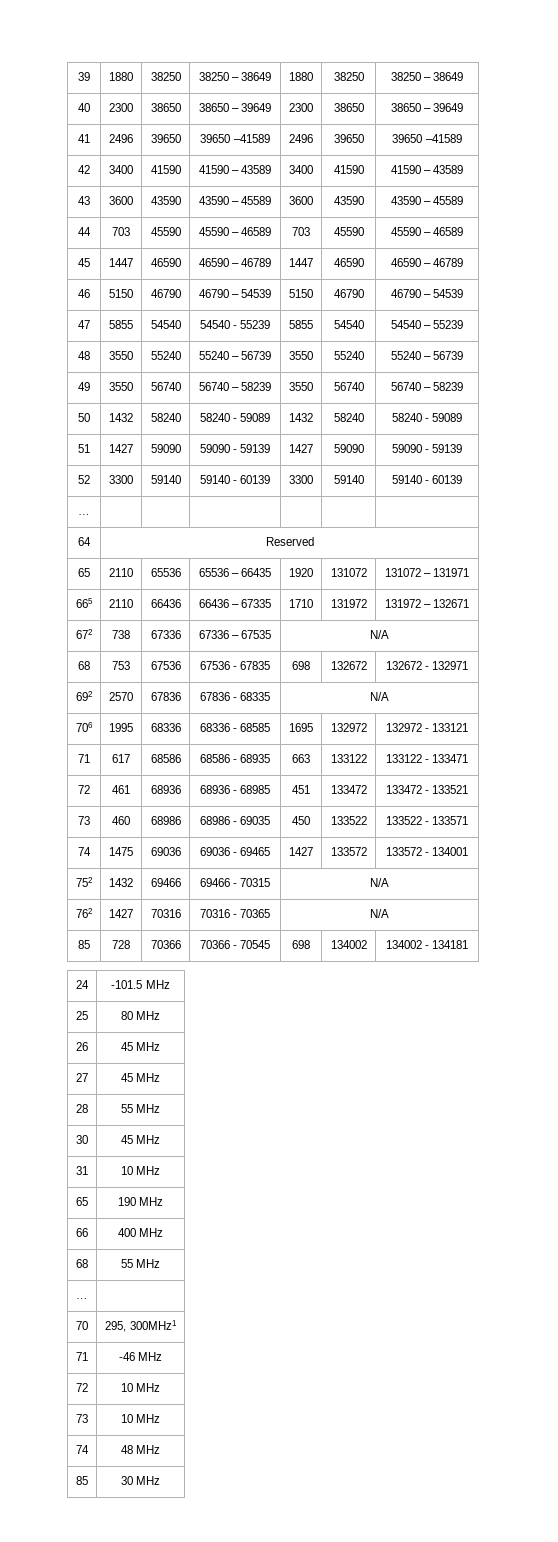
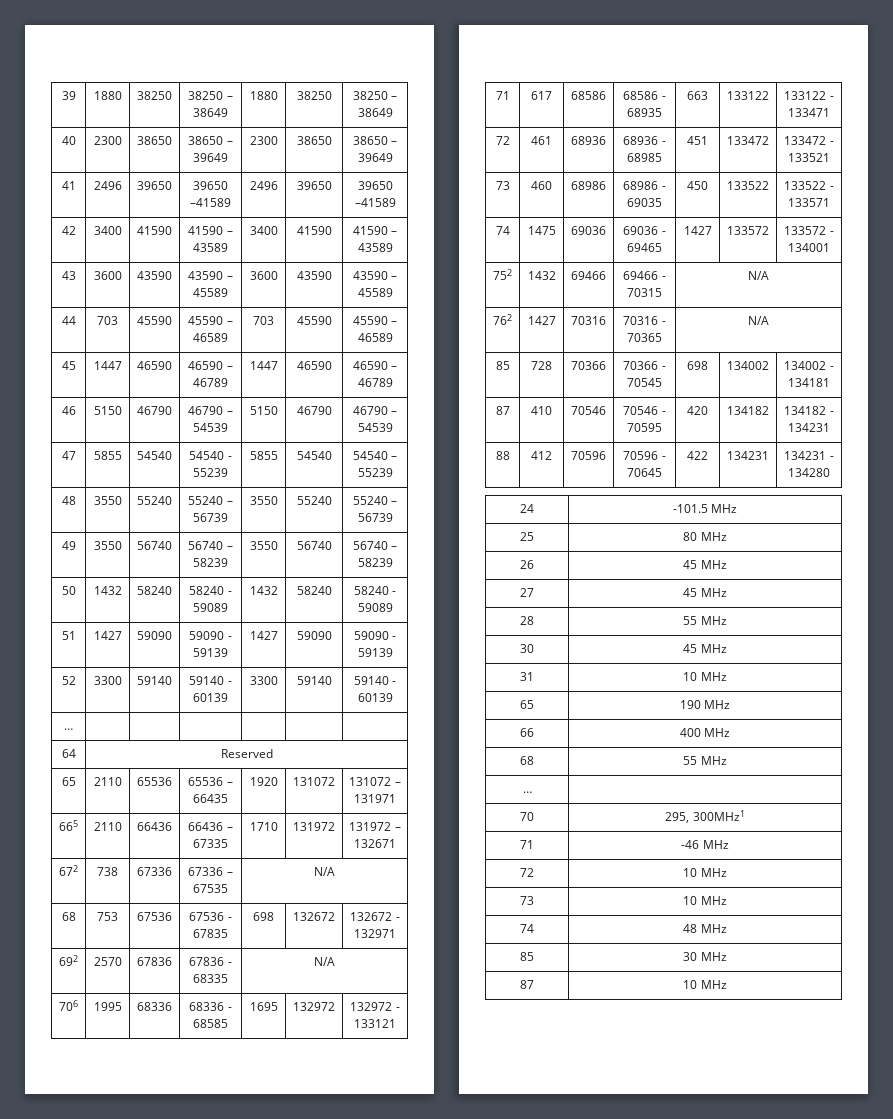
(469, 944) none -> [495,406,510,415] [531,406,552,415] [571,406,606,415] [623,406,666,415] [627,423,662,432] [687,406,708,415] [727,406,769,415] [784,406,834,415] [788,423,830,432] [495,451,510,460] [531,451,552,460] [571,451,606,460] [623,451,666,460] [627,468,662,477] [687,451,708,460] [727,451,769,460] [784,451,834,460] [788,468,830,477] // 87 | 410 | 70546 | 70546 - 70595 | 420 | 134182 | 134182 - 134231 // 88 | 412 | 70596 | 70596 - 70645 | 422 | 134231 | 134231 - 134280
(161, 1480) none -> [520,980,534,989] [683,980,727,989] // 87 | 10 MHz

